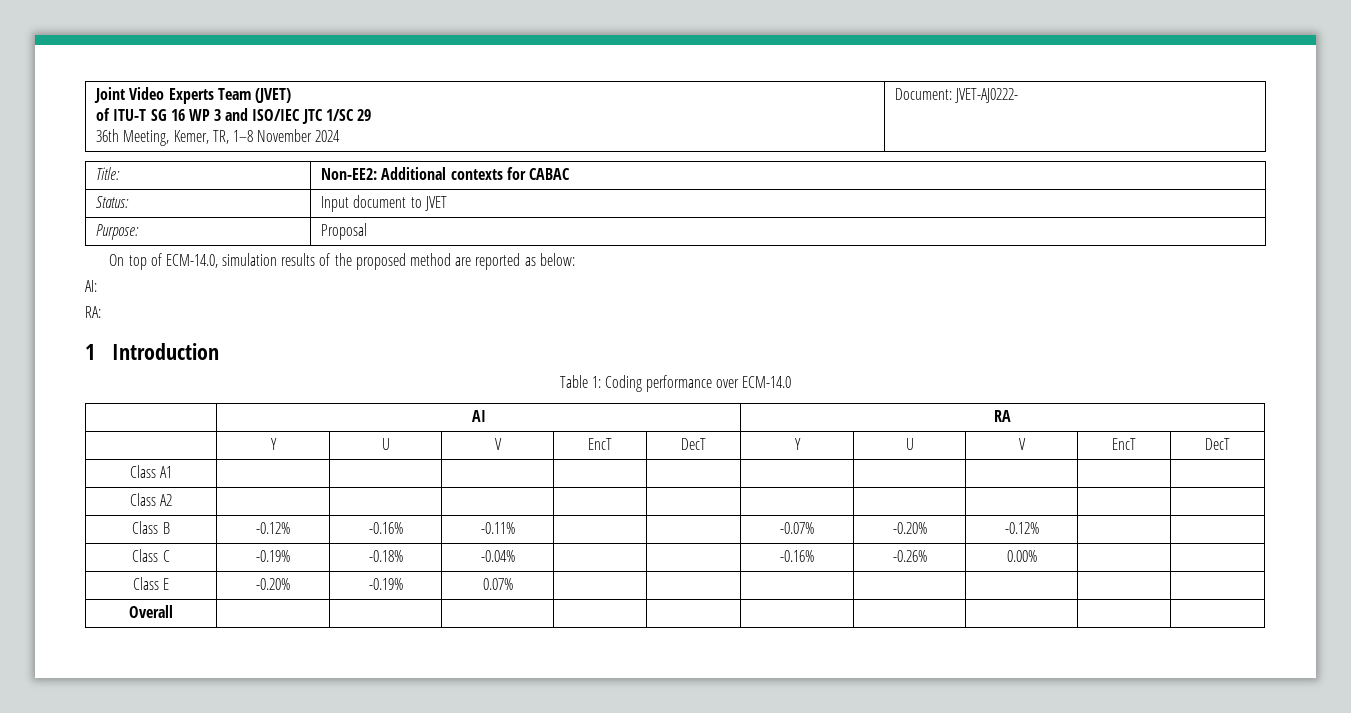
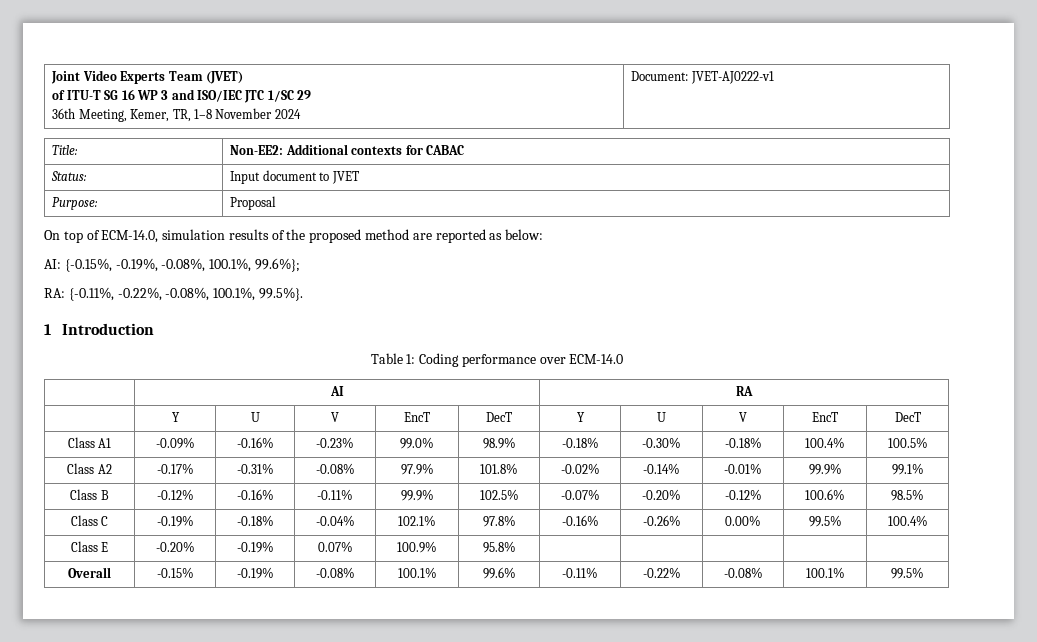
[955,88,1019,103] JVET-AJ0222- -> [690,71,774,84] JVET-AJ0222-v1
[85,306,101,318] // RA: -> [64,258,300,272] [44,287,303,301] {-0.15%, -0.19%, -0.08%, 100.1%, 99.6%}; // RA: {-0.11%, -0.22%, -0.08%, 100.1%, 99.5%}.
[129,493,173,506] | | | | | | | | | // Class A2 | | | | | | | | | | -> [155,437,195,449] [236,437,274,448] [316,437,354,448] [400,437,434,449] [482,437,516,449] [561,437,599,448] [642,437,681,448] [724,437,762,448] [805,437,845,448] [887,437,928,448] [67,463,112,474] [156,463,194,474] [236,463,274,474] [315,463,355,474] [400,463,434,475] [480,463,518,474] [560,463,600,474] [643,463,680,474] [724,463,762,474] [808,463,842,475] [891,463,924,475] -0.09% | -0.16% | -0.23% | 99.0% | 98.9% | -0.18% | -0.30% | -0.18% | 100.4% | 100.5% // Class A2 | -0.17% | -0.31% | -0.08% | 97.9% | 101.8% | -0.02% | -0.14% | -0.01% | 99.9% | 99.1%
(515, 528) | -> [400,489,434,501] [479,489,519,500] 99.9% | 102.5%
(1039, 528) | -> [805,489,845,500] [891,489,924,501] 100.6% | 98.5%
(515, 556) | -> [398,515,436,526] [482,515,516,527] 102.1% | 97.8%
(1037, 556) | -> [808,515,842,527] [887,515,928,526] 99.5% | 100.4%
(513, 584) | -> [397,541,437,553] [482,541,516,553] 100.9% | 95.8%
(173, 611) | | | | | | | | | -> [156,567,194,578] [236,567,274,579] [315,567,355,578] [397,567,437,578] [482,567,516,579] [562,567,598,578] [642,567,681,578] [723,567,763,578] [805,567,845,578] [891,567,924,579] -0.15% | -0.19% | -0.08% | 100.1% | 99.6% | -0.11% | -0.22% | -0.08% | 100.1% | 99.5%

